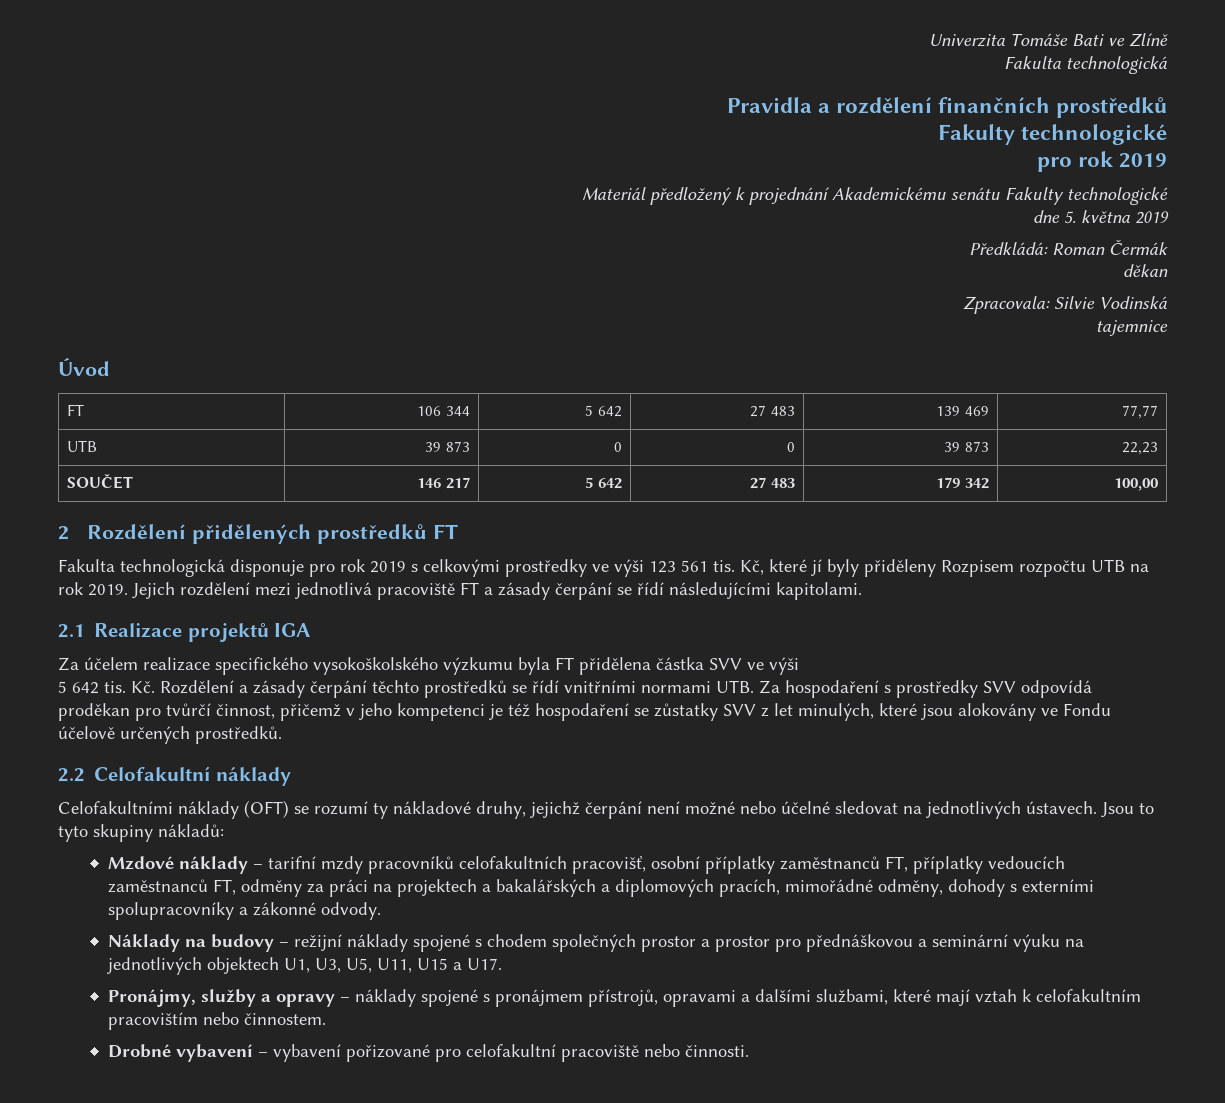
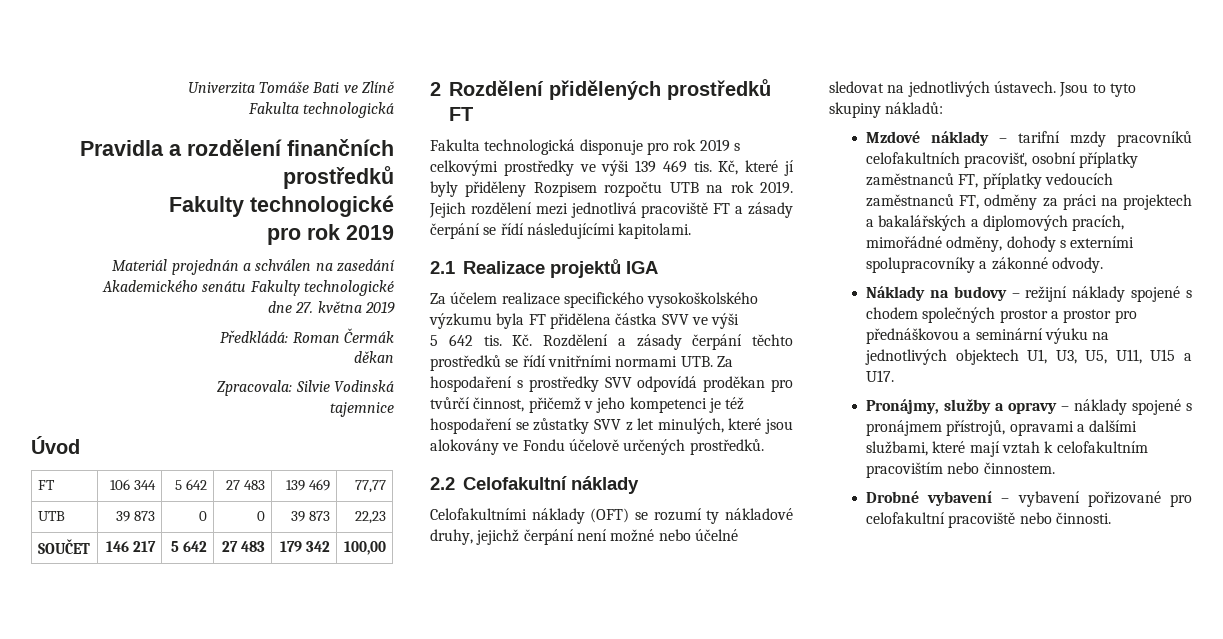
[650,187,946,205] předložený k projednání Akademickému -> [171,259,395,275] [102,280,199,292] projednán a schválen na zasedání Akademického
[1064,211,1076,224] 5. -> [295,302,314,313] 27.
[649,560,708,573] 123 561 -> [635,160,687,173] 139 469

